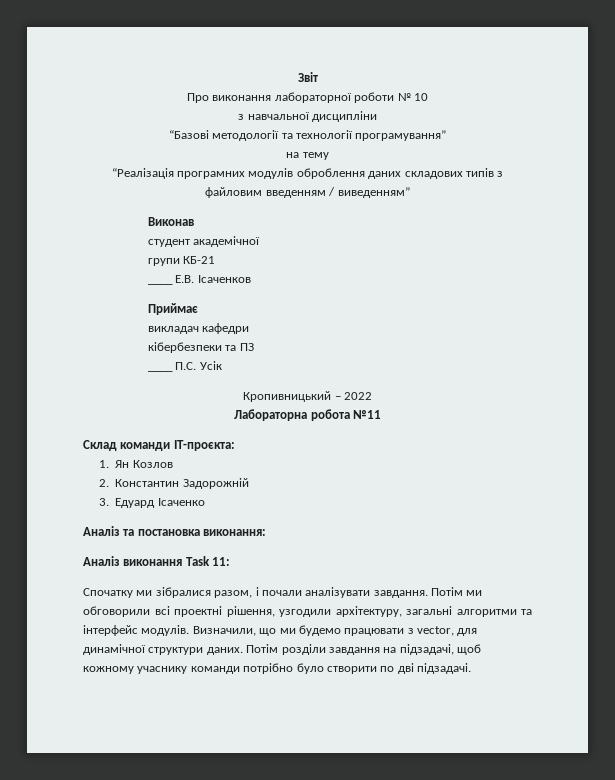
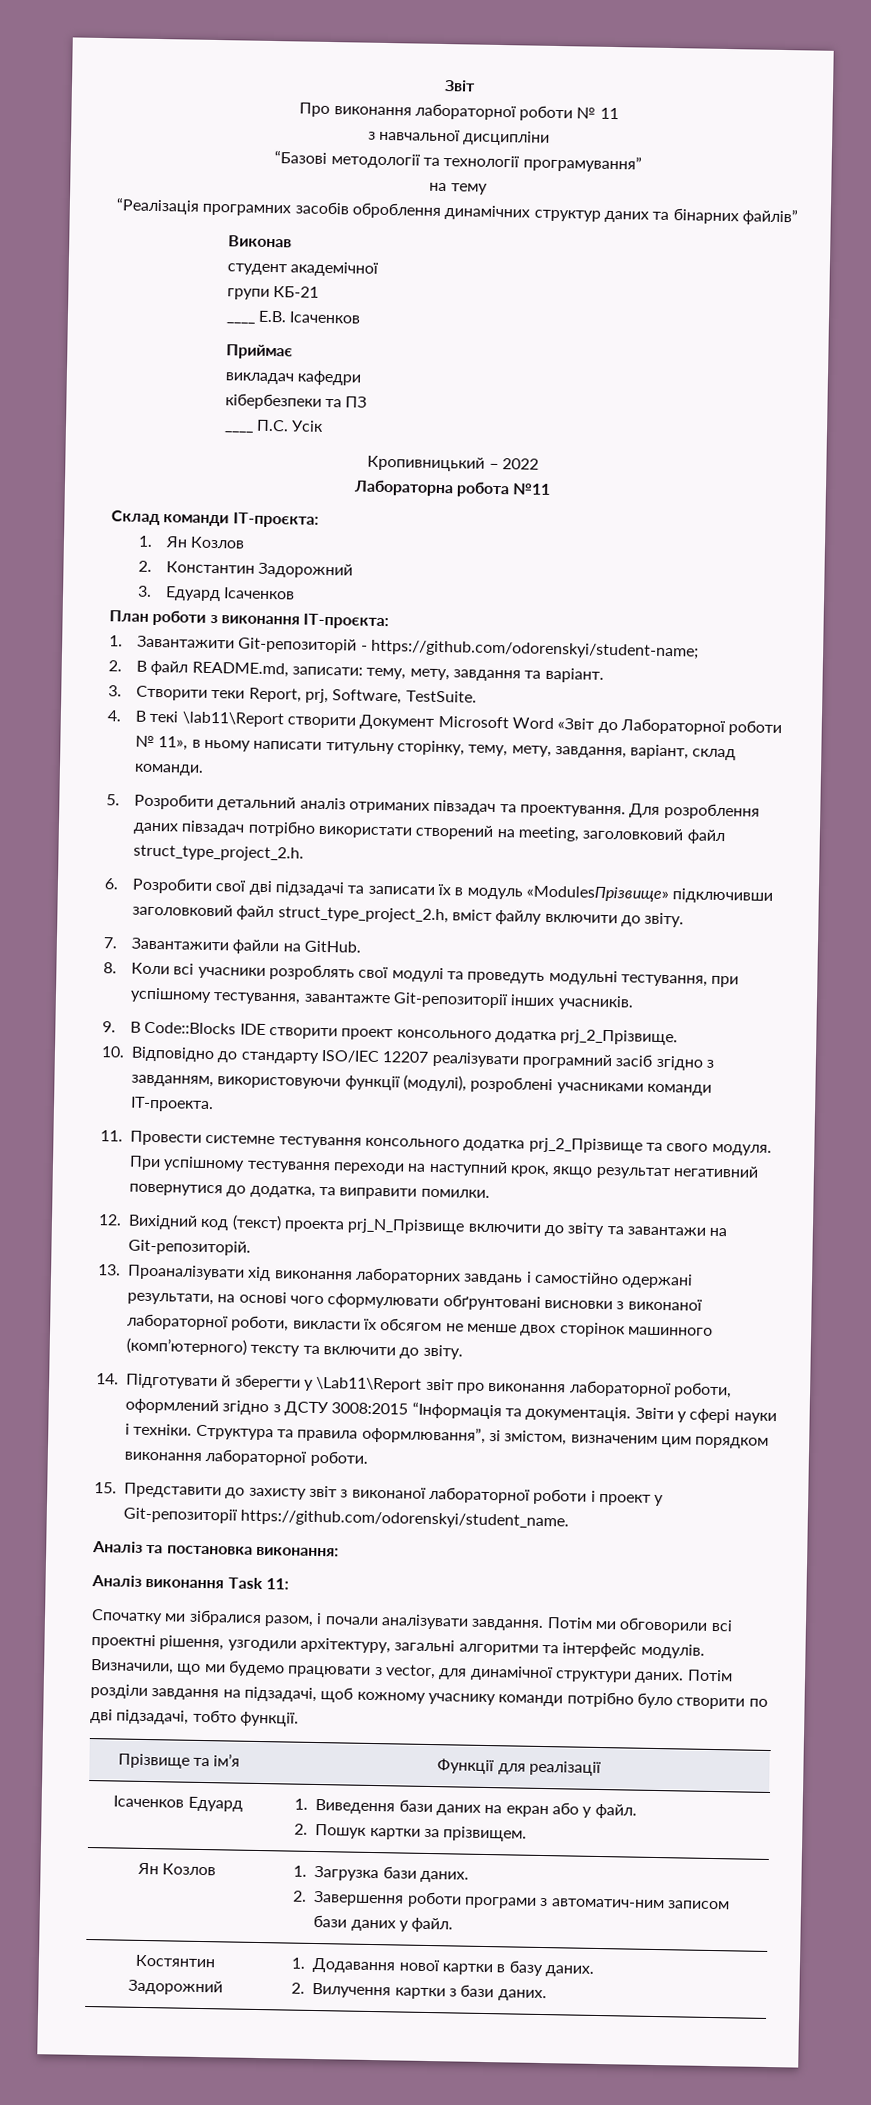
[413,93,428,101] 10 -> [599,107,619,120] 11
[248,168,504,179] [205,187,410,198] модулів оброблення даних складових типів з файловим введенням / виведенням” -> [294,201,798,226] засобів оброблення динамічних структур даних та бінарних файлів”
[182,478,249,489] Задорожній -> [258,562,354,579] Задорожний
[157,498,205,506] Ісаченко -> [223,587,296,600] [109,609,390,630] [109,635,699,660] [108,660,604,683] [108,685,477,705] [107,710,783,737] [134,735,737,761] [133,763,204,776] [106,793,760,820] [132,820,725,845] [132,844,304,862] [104,877,774,904] [131,903,685,928] [103,937,361,955] [103,962,740,988] [129,987,634,1011] [102,1021,679,1046] [101,1046,714,1071] [131,1074,712,1096] [130,1096,214,1113] [100,1130,772,1156] [129,1155,759,1180] [129,1183,490,1200] [98,1214,728,1238] [128,1239,251,1256] [98,1264,694,1289] [127,1291,703,1311] [127,1313,713,1338] [126,1337,463,1360] [96,1373,732,1399] [125,1398,777,1425] [125,1423,770,1449] [124,1449,368,1467] [94,1482,665,1507] [123,1507,570,1530] Ісаченков // План роботи з виконання IT-проєкта: // 1. Завантажити Git-репозиторій - https://github.com/odorenskyi/student-name; // 2. В файл README.md, записати: тему, мету, завдання та варіант. // 3. Створити теки Report, prj, Software, TestSuite. // 4. В текі \lab11\Report створити Документ Microsoft Word «Звіт до Лабораторної роботи № 11», в ньому написати титульну сторінку, тему, мету, завдання, варіант, склад команди. // 5. Розробити детальний аналіз отриманих півзадач та проектування. Для розроблення даних півзадач потрібно використати створений на meeting, заголовковий файл struct_type_project_2.h. // 6. Розробити свої дві підзадачі та записати їх в модуль «ModulesПрізвище» підключивши заголовковий файл struct_type_project_2.h, вміст файлу включити до звіту. // 7. Завантажити файли на GitHub. // 8. Коли всі учасники розроблять свої модулі та проведуть модульні тестування, при успішному тестування, завантажте Git-репозиторії інших учасників. // 9. В Code::Blocks IDE створити проект консольного додатка prj_2_Прізвище. // 10. Відповідно до стандарту ISO/IEC 12207 реалізувати програмний засіб згідно з завданням, використовуючи функції (модулі), розроблені учасниками команди ІТ-проекта. // 11. Провести системне тестування консольного додатка prj_2_Прізвище та свого модуля. При успішному тестування переходи на наступний крок, якщо результат негативний повернутися до додатка, та виправити помилки. // 12. Вихідний код (текст) проекта prj_N_Прізвище включити до звіту та завантажи на Git-репозиторій. // 13. Проаналізувати хід виконання лабораторних завдань і самостійно одержані результати, на основі чого сформулювати обґрунтовані висновки з виконаної лабораторної роботи, викласти їх обсягом не менше двох сторінок машинного (комп’ютерного) тексту та включити до звіту. // 14. Підготувати й зберегти у \Lab11\Report звіт про виконання лабораторної роботи, оформлений згідно з ДСТУ 3008:2015 “Інформація та документація. Звіти у сфері науки і техніки. Структура та правила оформлювання”, зі змістом, визначеним цим порядком виконання лабораторної роботи. // 15. Представити до захисту звіт з виконаної лабораторної роботи і проект у Git-репозиторії https://github.com/odorenskyi/student_name.
[417,663,471,674] підзадачі. -> [116,1709,299,1727] [117,1753,241,1769] [437,1758,602,1777] [113,1795,243,1812] [294,1798,637,1819] [294,1823,528,1842] [136,1862,217,1876] [293,1865,469,1883] [293,1890,730,1910] [313,1914,454,1933] [135,1954,216,1968] [127,1979,223,1996] [291,1957,594,1977] [291,1982,547,2002] підзадачі, тобто функції. // Прізвище та ім’я | Функції для реалізації // Ісаченков Едуард | 1. Виведення бази даних на екран або у файл. // 2. Пошук картки за прізвищем. // Ян Козлов | 1. Загрузка бази даних. // 2. Завершення роботи програми з автоматич-ним записом бази даних у файл. // Костянтин Задорожний | 1. Додавання нової картки в базу даних. // 2. Вилучення картки з бази даних.

